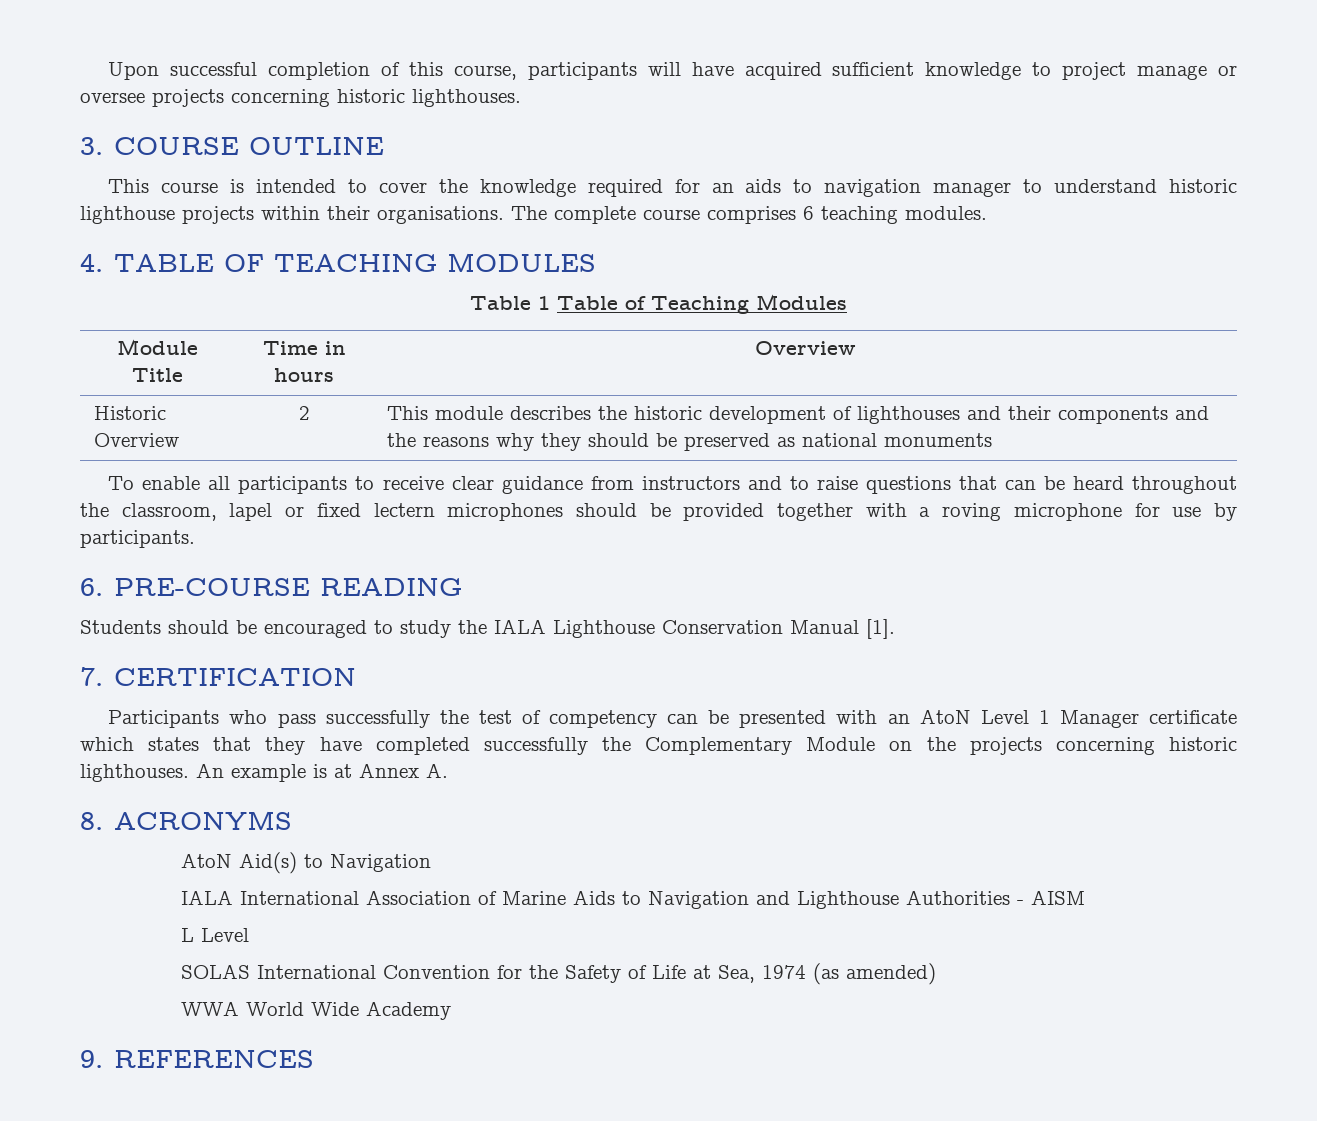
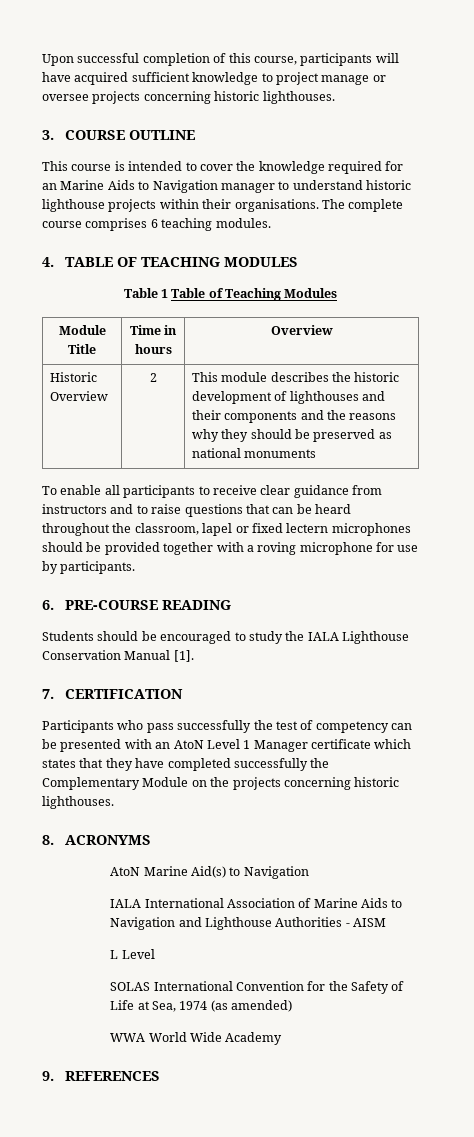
[745,179,922,197] aids to navigation -> [60,180,218,193] Marine Aids to Navigation
[196,763,448,782] An example is at Annex A. -> (114, 802) none
(232, 860) none -> [143,866,188,876] Marine

